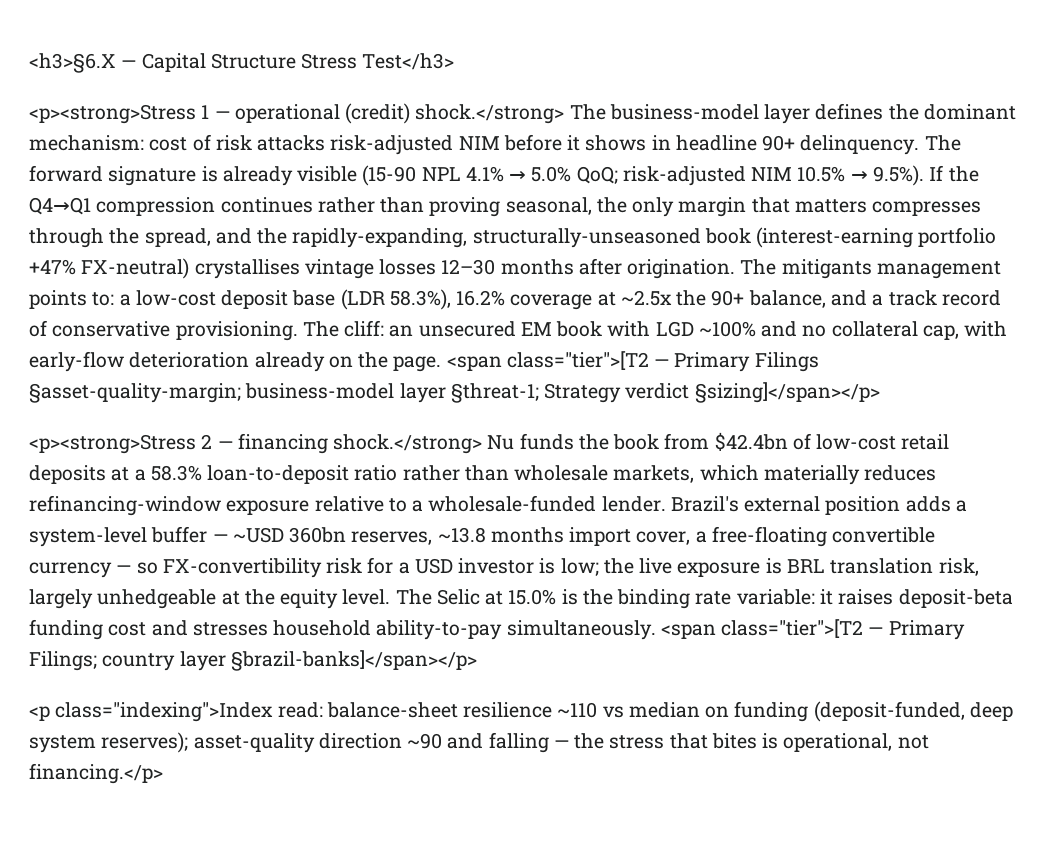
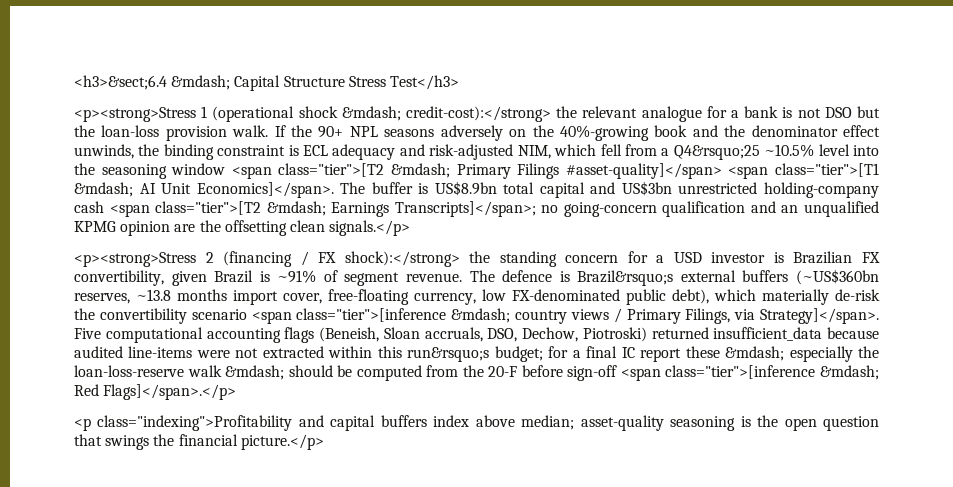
[29,53,137,73] <h3>§6.X — -> [74,75,231,90] <h3>&sect;6.4 &mdash;
[214,103,1016,124] [29,134,961,155] [29,165,979,186] [29,197,982,217] [29,227,997,248] [29,258,1001,279] [29,289,1001,310] [29,320,1008,341] [29,351,670,372] — operational (credit) shock.</strong> The business-model layer defines the dominant mechanism: cost of risk attacks risk-adjusted NIM before it shows in headline 90+ delinquency. The forward signature is already visible (15-90 NPL 4.1% → 5.0% QoQ; risk-adjusted NIM 10.5% → 9.5%). If the Q4→Q1 compression continues rather than proving seasonal, the only margin that matters compresses through the spread, and the rapidly-expanding, structurally-unseasoned book (interest-earning portfolio +47% FX-neutral) crystallises vintage losses 12–30 months after origination. The mitigants management points to: a low-cost deposit base (LDR 58.3%), 16.2% coverage at ~2.5x the 90+ balance, and a track record of conservative provisioning. The cliff: an unsecured EM book with LGD ~100% and no collateral cap, with early-flow deterioration already on the page. <span class="tier">[T2 — -> [212,106,881,122] [74,125,880,141] [74,144,879,160] [74,163,450,179] (operational shock &mdash; credit-cost):</strong> the relevant analogue for a bank is not DSO but the loan-loss provision walk. If the 90+ NPL seasons adversely on the 40%-growing book and the denominator effect unwinds, the binding constraint is ECL adequacy and risk-adjusted NIM, which fell from a Q4&rsquo;25 ~10.5% level into the seasoning window <span class="tier">[T2 &mdash;
[29,382,880,403] [29,432,950,454] [29,465,937,485] [29,495,967,516] [29,526,347,547] §asset-quality-margin; business-model layer §threat-1; Strategy verdict §sizing]</span></p> // <p><strong>Stress 2 — financing shock.</strong> Nu funds the book from $42.4bn of low-cost retail deposits at a 58.3% loan-to-deposit ratio rather than wholesale markets, which materially reduces refinancing-window exposure relative to a wholesale-funded lender. Brazil's external position adds a system-level buffer — ~USD 360bn -> [565,163,880,179] [74,181,880,198] [74,201,879,217] [74,220,411,236] [74,251,880,267] [74,269,879,286] #asset-quality]</span> <span class="tier">[T1 &mdash; AI Unit Economics]</span>. The buffer is US$8.9bn total capital and US$3bn unrestricted holding-company cash <span class="tier">[T2 &mdash; Earnings Transcripts]</span>; no going-concern qualification and an unqualified KPMG opinion are the offsetting clean signals.</p> // <p><strong>Stress 2 (financing / FX shock):</strong> the standing concern for a USD investor is Brazilian FX convertibility, given Brazil is ~91% of segment revenue. The defence is Brazil&rsquo;s external buffers (~US$360bn
[695,526,936,547] [29,557,979,578] [29,589,1013,609] [29,619,965,640] [29,650,477,671] [29,701,1013,722] [29,732,929,753] [29,763,163,784] a free-floating convertible currency — so FX-convertibility risk for a USD investor is low; the live exposure is BRL translation risk, largely unhedgeable at the equity level. The Selic at 15.0% is the binding rate variable: it raises deposit-beta funding cost and stresses household ability-to-pay simultaneously. <span class="tier">[T2 — Primary Filings; country layer §brazil-banks]</span></p> // <p class="indexing">Index read: balance-sheet resilience ~110 vs median on funding (deposit-funded, deep system reserves); asset-quality direction ~90 and falling — the stress that bites is operational, not financing.</p> -> [328,289,880,305] [74,308,880,324] [74,327,879,343] [74,346,880,362] [74,365,880,381] [74,384,237,400] [74,415,879,431] [74,434,324,450] free-floating currency, low FX-denominated public debt), which materially de-risk the convertibility scenario <span class="tier">[inference &mdash; country views / Primary Filings, via Strategy]</span>. Five computational accounting flags (Beneish, Sloan accruals, DSO, Dechow, Piotroski) returned insufficient_data because audited line-items were not extracted within this run&rsquo;s budget; for a final IC report these &mdash; especially the loan-loss-reserve walk &mdash; should be computed from the 20-F before sign-off <span class="tier">[inference &mdash; Red Flags]</span>.</p> // <p class="indexing">Profitability and capital buffers index above median; asset-quality seasoning is the open question that swings the financial picture.</p>

